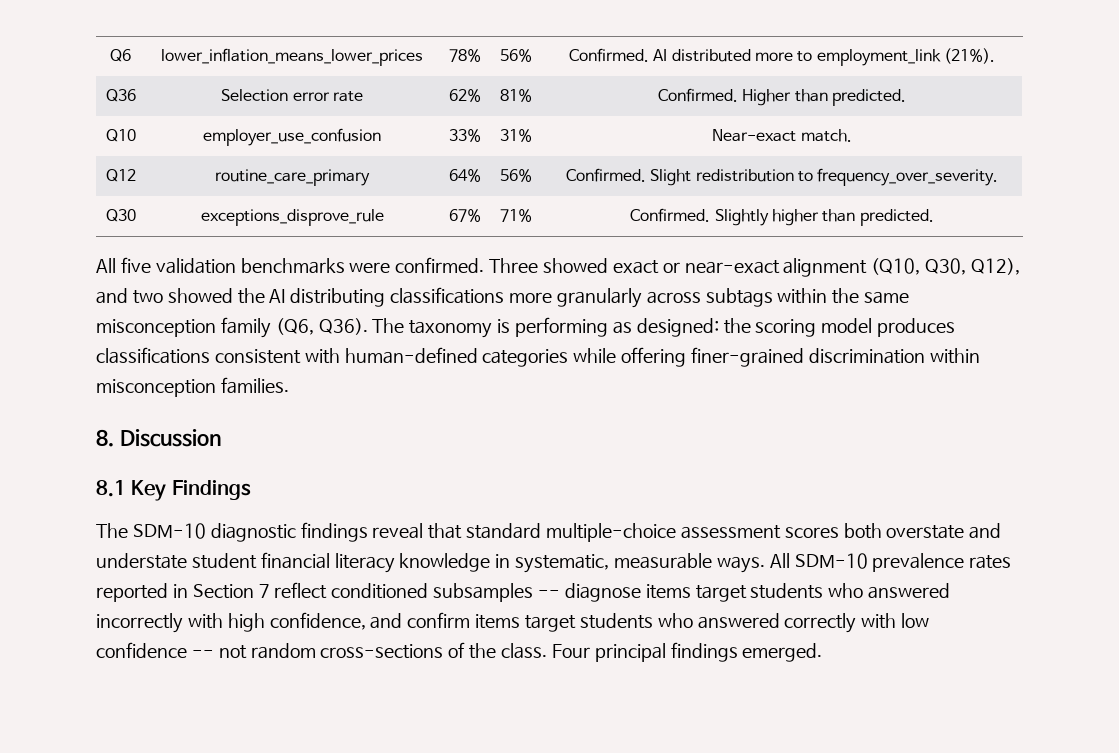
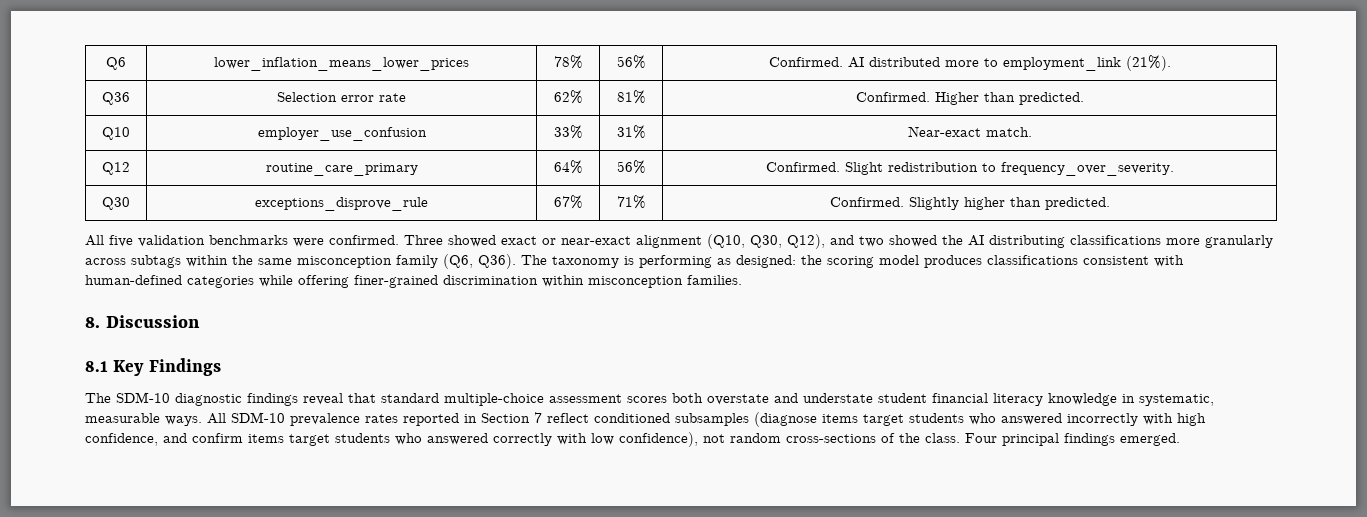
[538,583,641,602] -- diagnose -> [754,412,817,427] (diagnose
[96,642,214,658] confidence -- -> [619,432,698,447] confidence),

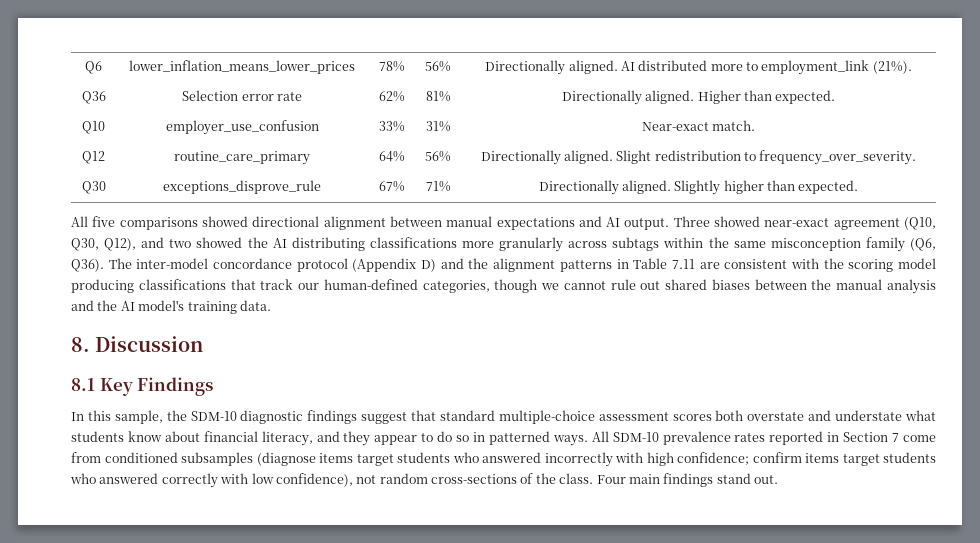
[768,57,843,67] Confirmed. -> [485,60,618,75] Directionally aligned.
[855,92,930,102] Confirmed. -> [561,90,695,105] Directionally aligned.
[1018,92,1084,105] predicted. -> [775,90,836,104] expected.
[765,162,840,172] Confirmed. -> [480,150,613,165] Directionally aligned.
[829,197,904,207] Confirmed. -> [538,180,671,195] Directionally aligned.
[1044,197,1110,210] predicted. -> [798,180,859,194] expected.
[138,235,702,248] validation benchmarks were confirmed. Three showed exact or near-exact alignment -> [119,216,900,230] comparisons showed directional alignment between manual expectations and AI output. Three showed near-exact agreement
[552,255,1184,268] [85,275,742,288] taxonomy is performing as designed: the scoring model produces classifications consistent with human-defined categories while offering finer-grained discrimination within misconception families. -> [136,258,937,272] [71,279,936,294] [71,300,271,314] inter-model concordance protocol (Appendix D) and the alignment patterns in Table 7.11 are consistent with the scoring model producing classifications that track our human-defined categories, though we cannot rule out shared biases between the manual analysis and the AI model's training data.
[85,393,111,403] The -> [71,410,187,424] In this sample, the
[303,393,343,405] reveal -> [361,412,408,424] suggest
[878,393,1214,406] [85,413,160,423] student financial literacy knowledge in systematic, measurable -> [904,410,936,421] [71,431,550,446] what students know about financial literacy, and they appear to do so in patterned
[547,413,589,423] reflect -> [902,435,936,442] [71,452,101,463] come from
[85,433,187,446] confidence, and -> [677,452,749,465] confidence;
[1002,433,1180,446] principal findings emerged. -> [628,473,778,487] main findings stand out.

